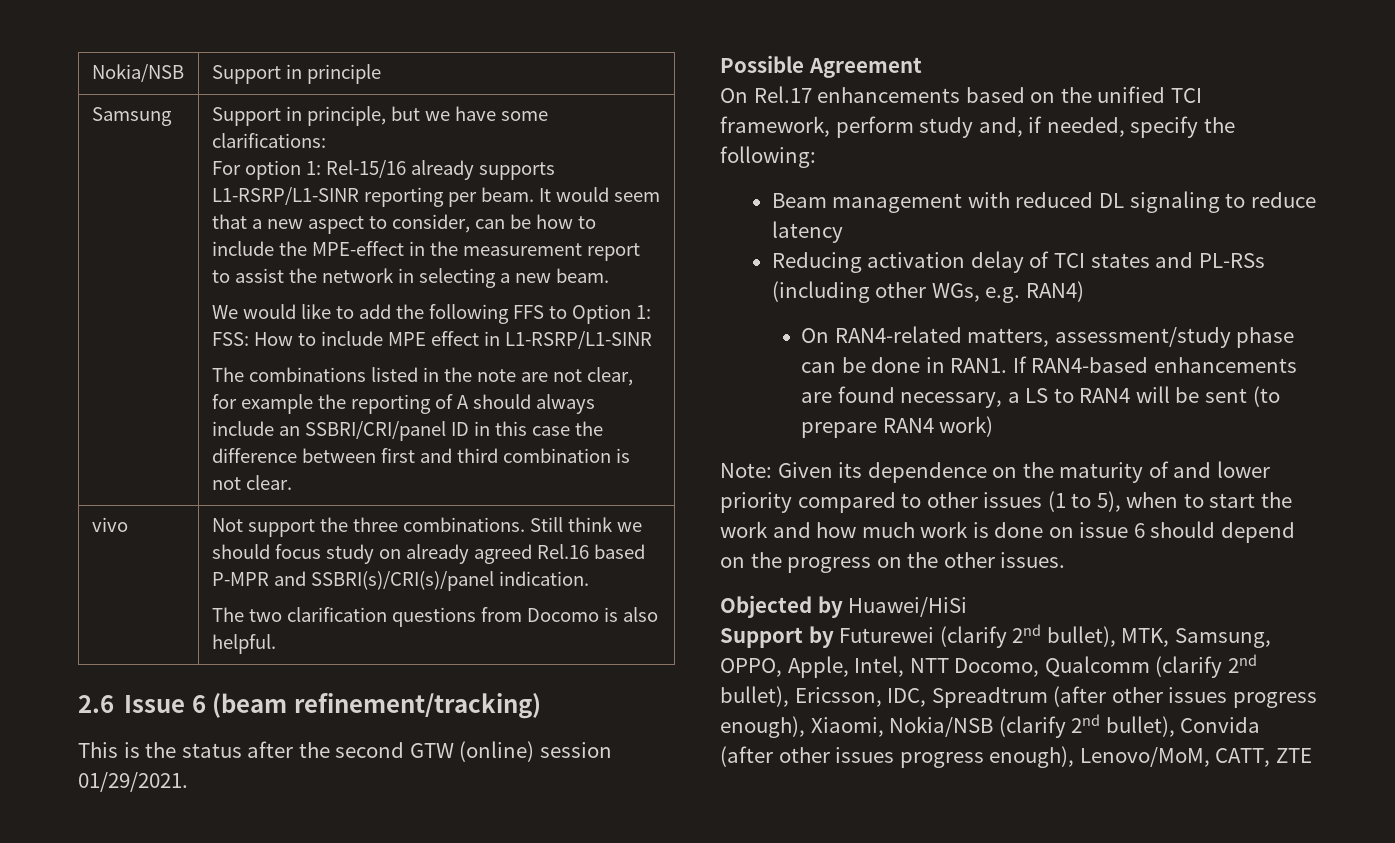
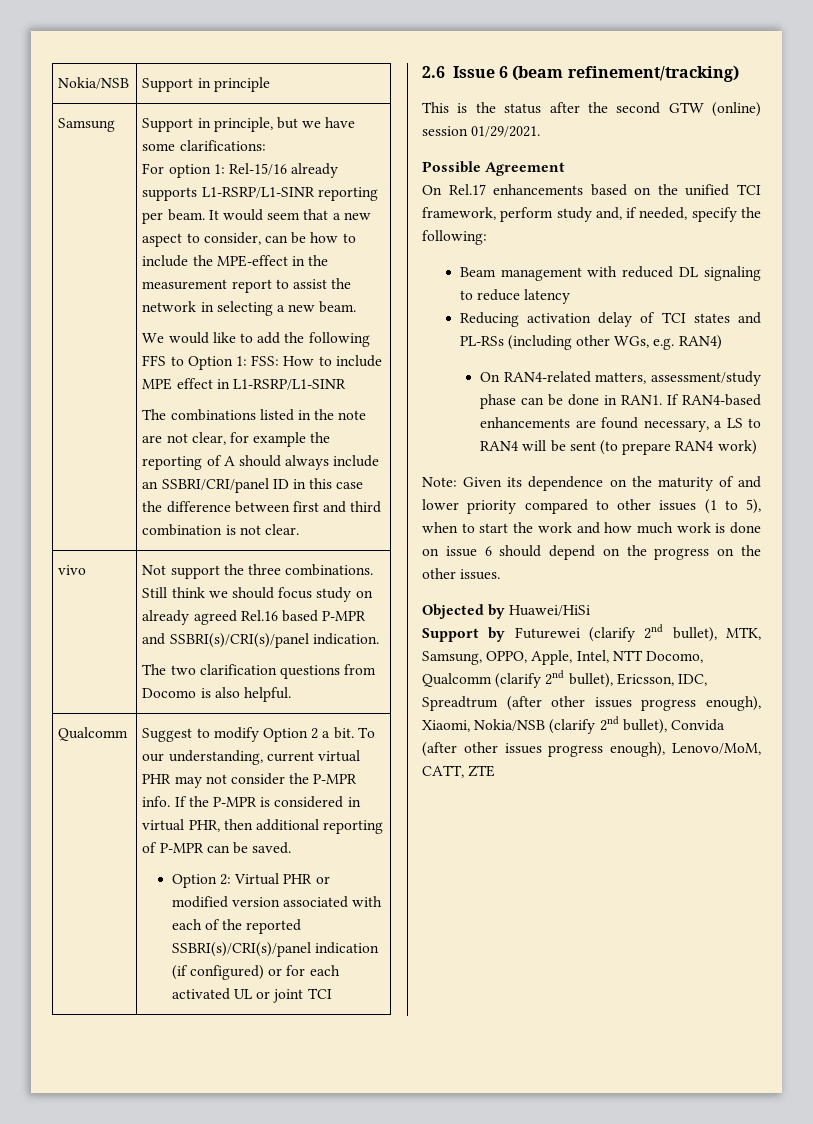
(276, 644) none -> [58,727,129,741] [142,727,375,742] [142,750,360,765] [142,773,358,788] [142,796,361,808] [142,819,384,834] [142,842,292,854] [171,873,330,888] [171,896,383,908] [171,919,302,934] [171,942,380,957] [171,965,340,980] [171,988,332,1003] // Qualcomm | Suggest to modify Option 2 a bit. To our understanding, current virtual PHR may not consider the P-MPR info. If the P-MPR is considered in virtual PHR, then additional reporting of P-MPR can be saved. // Option 2: Virtual PHR or modified version associated with each of the reported SSBRI(s)/CRI(s)/panel indication (if configured) or for each activated UL or joint TCI

